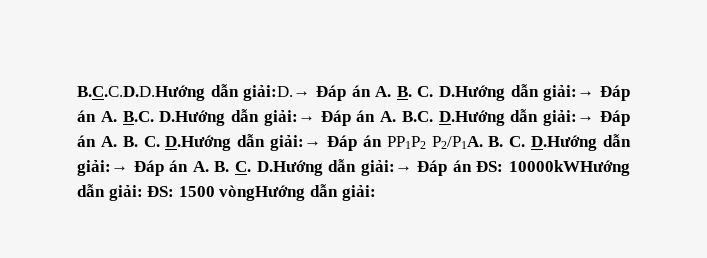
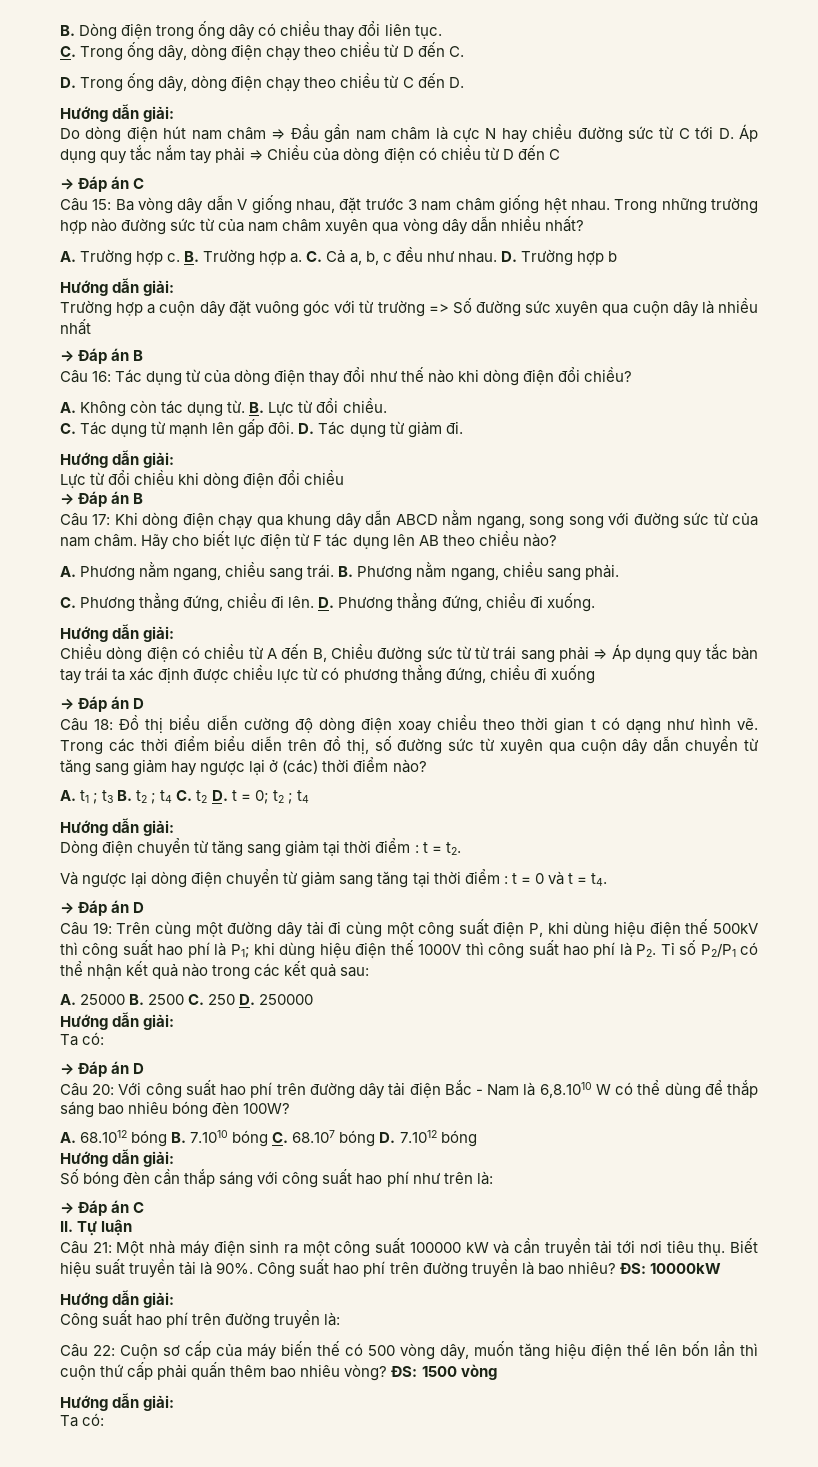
[77,84,630,101] [77,109,630,126] [77,134,631,151] [77,159,630,176] [77,184,376,201] B.C.C.D.D.Hướng dẫn giải:D.→ Đáp án A. B. C. D.Hướng dẫn giải:→ Đáp án A. B.C. D.Hướng dẫn giải:→ Đáp án A. B.C. D.Hướng dẫn giải:→ Đáp án A. B. C. D.Hướng dẫn giải:→ Đáp án PP1P2 P2/P1A. B. C. D.Hướng dẫn giải:→ Đáp án A. B. C. D.Hướng dẫn giải:→ Đáp án ĐS: 10000kWHướng dẫn giải: ĐS: 1500 vòngHướng dẫn giải: -> [60,21,442,40] [60,42,464,61] [60,73,464,92] [60,104,175,122] [60,124,758,143] [60,145,560,164] [60,176,145,192] [60,195,758,214] [60,216,584,235] [60,247,617,266] [60,278,175,296] [60,298,758,317] [60,319,91,335] [60,348,144,364] [60,367,632,386] [60,398,387,417] [60,419,463,438] [60,450,175,468] [60,470,345,489] [60,491,144,507] [60,510,759,529] [60,531,557,550] [60,562,619,581] [60,593,595,612] [60,624,175,642] [60,644,759,663] [60,665,595,684] [60,696,145,712] [60,715,759,734] [60,736,759,755] [60,757,427,776] [60,790,309,804] [60,818,175,836] [60,838,461,857] [60,869,607,888] [60,900,145,916] [60,919,758,938] [60,940,758,959] [60,961,370,980] [60,994,314,1005] [60,1012,175,1030] [60,1032,105,1046] [60,1061,145,1077] [60,1080,759,1099] [60,1101,291,1118] [60,1130,477,1147] [60,1149,175,1167] [60,1169,493,1188] [60,1200,145,1216] [60,1219,133,1236] [60,1238,758,1257] [60,1259,721,1278] [60,1290,175,1308] [60,1310,341,1329] [60,1341,758,1360] [60,1362,497,1381] [60,1393,175,1411] [60,1413,105,1427] B. Dòng điện trong ống dây có chiều thay đổi liên tục. // C. Trong ống dây, dòng điện chạy theo chiều từ D đến C. // D. Trong ống dây, dòng điện chạy theo chiều từ C đến D. // Hướng dẫn giải: // Do dòng điện hút nam châm ⇒ Đầu gần nam châm là cực N hay chiều đường sức từ C tới D. Áp dụng quy tắc nắm tay phải ⇒ Chiều của dòng điện có chiều từ D đến C // → Đáp án C // Câu 15: Ba vòng dây dẫn V giống nhau, đặt trước 3 nam châm giống hệt nhau. Trong những trường hợp nào đường sức từ của nam châm xuyên qua vòng dây dẫn nhiều nhất? // A. Trường hợp c. B. Trường hợp a. C. Cả a, b, c đều như nhau. D. Trường hợp b // Hướng dẫn giải: // Trường hợp a cuộn dây đặt vuông góc với từ trường => Số đường sức xuyên qua cuộn dây là nhiều nhất // → Đáp án B // Câu 16: Tác dụng từ của dòng điện thay đổi như thế nào khi dòng điện đổi chiều? // A. Không còn tác dụng từ. B. Lực từ đổi chiều. // C. Tác dụng từ mạnh lên gấp đôi. D. Tác dụng từ giảm đi. // Hướng dẫn giải: // Lực từ đổi chiều khi dòng điện đổi chiều // → Đáp án B // Câu 17: Khi dòng điện chạy qua khung dây dẫn ABCD nằm ngang, song song với đường sức từ của nam châm. Hãy cho biết lực điện từ F tác dụng lên AB theo chiều nào? // A. Phương nằm ngang, chiều sang trái. B. Phương nằm ngang, chiều sang phải. // C. Phương thẳng đứng, chiều đi lên. D. Phương thẳng đứng, chiều đi xuống. // Hướng dẫn giải: // Chiều dòng điện có chiều từ A đến B, Chiều đường sức từ từ trái sang phải ⇒ Áp dụng quy tắc bàn tay trái ta xác định được chiều lực từ có phương thẳng đứng, chiều đi xuống // → Đáp án D // Câu 18: Đồ thị biểu diễn cường độ dòng điện xoay chiều theo thời gian t có dạng như hình vẽ. Trong các thời điểm biểu diễn trên đồ thị, số đường sức từ xuyên qua cuộn dây dẫn chuyển từ tăng sang giảm hay ngược lại ở (các) thời điểm nào? // A. t1 ; t3 B. t2 ; t4 C. t2 D. t = 0; t2 ; t4 // Hướng dẫn giải: // Dòng điện chuyển từ tăng sang giảm tại thời điểm : t = t2. // Và ngược lại dòng điện chuyển từ giảm sang tăng tại thời điểm : t = 0 và t = t4. // → Đáp án D // Câu 19: Trên cùng một đường dây tải đi cùng một công suất điện P, khi dùng hiệu điện thế 500kV thì công suất hao phí là P1; khi dùng hiệu điện thế 1000V thì công suất hao phí là P2. Tỉ số P2/P1 có thể nhận kết quả nào trong các kết quả sau: // A. 25000 B. 2500 C. 250 D. 250000 // Hướng dẫn giải: // Ta có: // → Đáp án D // Câu 20: Với công suất hao phí trên đường dây tải điện Bắc - Nam là 6,8.1010 W có thể dùng để thắp sáng bao nhiêu bóng đèn 100W? // A. 68.1012 bóng B. 7.1010 bóng C. 68.107 bóng D. 7.1012 bóng // Hướng dẫn giải: // Số bóng đèn cần thắp sáng với công suất hao phí như trên là: // → Đáp án C // II. Tự luận // Câu 21: Một nhà máy điện sinh ra một công suất 100000 kW và cần truyền tải tới nơi tiêu thụ. Biết hiệu suất truyền tải là 90%. Công suất hao phí trên đường truyền là bao nhiêu? ĐS: 10000kW // Hướng dẫn giải: // Công suất hao phí trên đường truyền là: // Câu 22: Cuộn sơ cấp của máy biến thế có 500 vòng dây, muốn tăng hiệu điện thế lên bốn lần thì cuộn thứ cấp phải quấn thêm bao nhiêu vòng? ĐS: 1500 vòng // Hướng dẫn giải: // Ta có:

